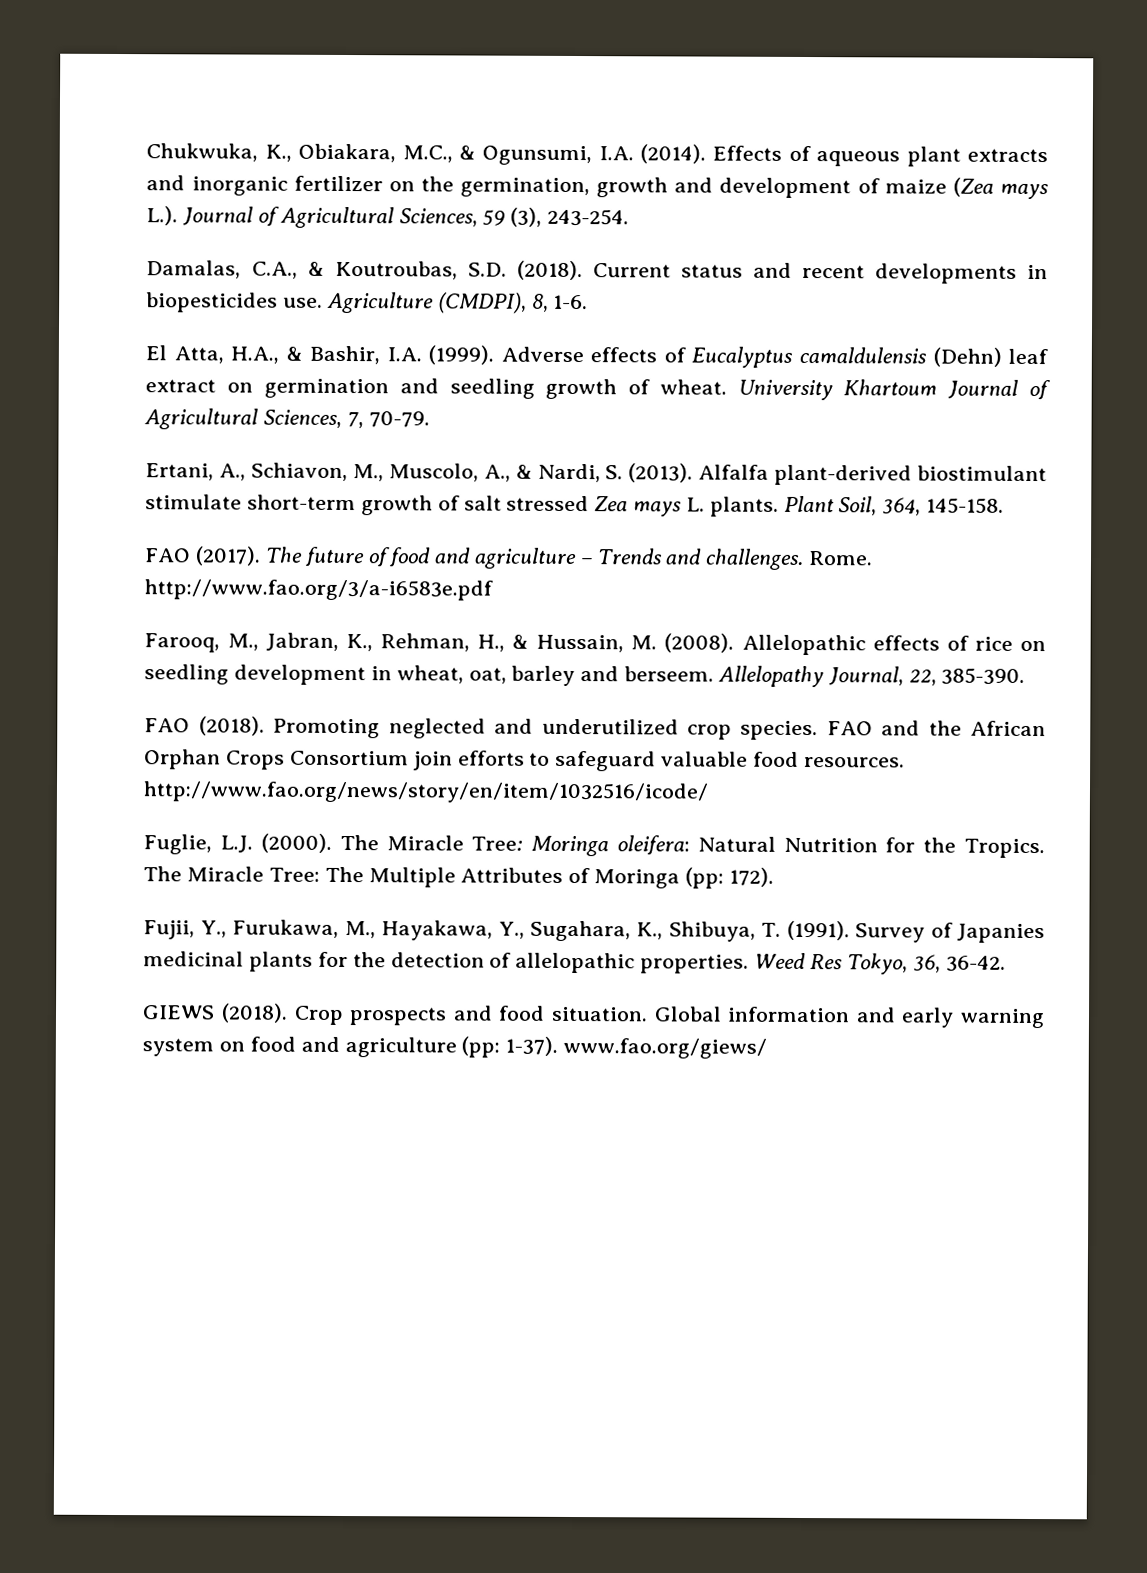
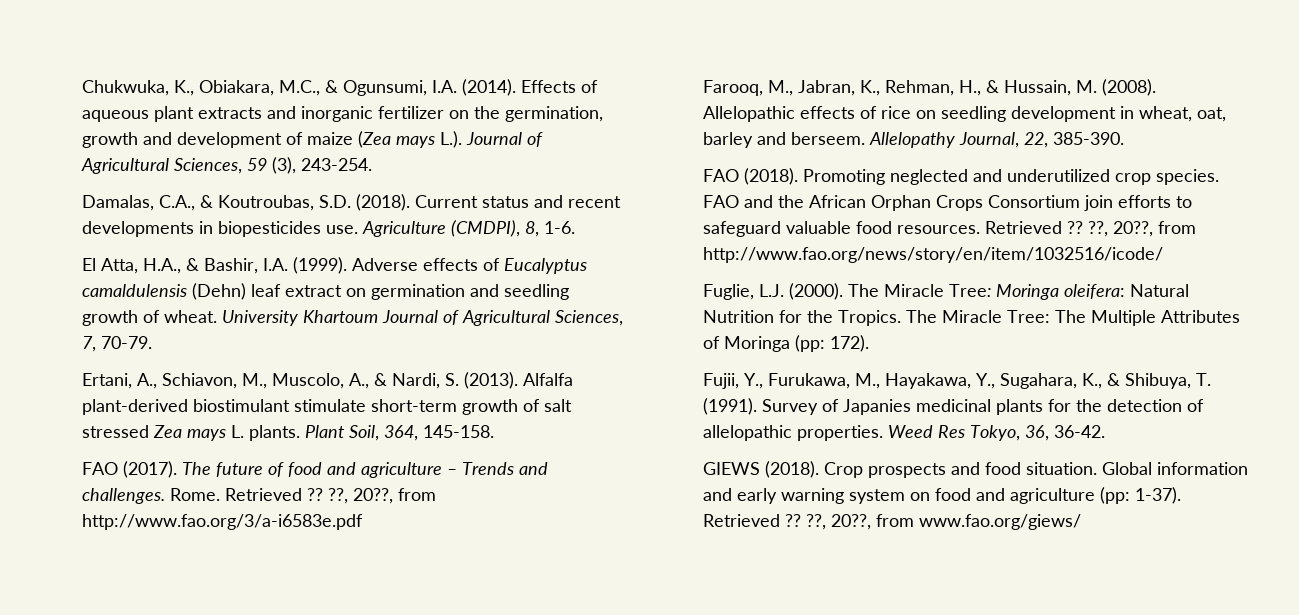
(874, 558) none -> [224,488,436,504] Retrieved ?? ??, 20??, from
(905, 762) none -> [984,221,1196,237] Retrieved ?? ??, 20??, from
(664, 931) none -> [1106,373,1120,386] &
(559, 1046) none -> [702,514,914,530] Retrieved ?? ??, 20??, from

